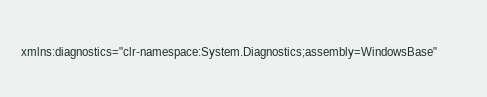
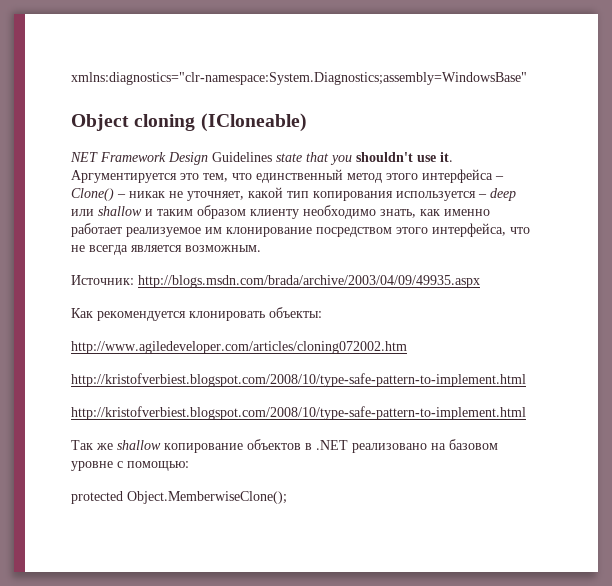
(437, 53) none -> [71,113,307,132] [70,152,453,165] [71,169,504,183] [71,187,516,201] [71,205,490,219] [71,223,530,237] [71,245,261,255] [71,275,480,288] [71,307,322,321] [71,341,407,354] [71,373,526,387] [71,406,526,420] [71,439,498,453] [71,461,189,471] [71,491,287,504] // Object cloning (ICloneable) // NET Framework Design Guidelines state that you shouldn't use it. Аргументируется это тем, что единственный метод этого интерфейса – Clone() – никак не уточняет, какой тип копирования используется – deep или shallow и таким образом клиенту необходимо знать, как именно работает реализуемое им клонирование посредством этого интерфейса, что не всегда является возможным. // Источник: http://blogs.msdn.com/brada/archive/2003/04/09/49935.aspx // Как рекомендуется клонировать объекты: // http://www.agiledeveloper.com/articles/cloning072002.htm // http://kristofverbiest.blogspot.com/2008/10/type-safe-pattern-to-implement.html // http://kristofverbiest.blogspot.com/2008/10/type-safe-pattern-to-implement.html // Так же shallow копирование объектов в .NET реализовано на базовом уровне с помощью: // protected Object.MemberwiseClone();

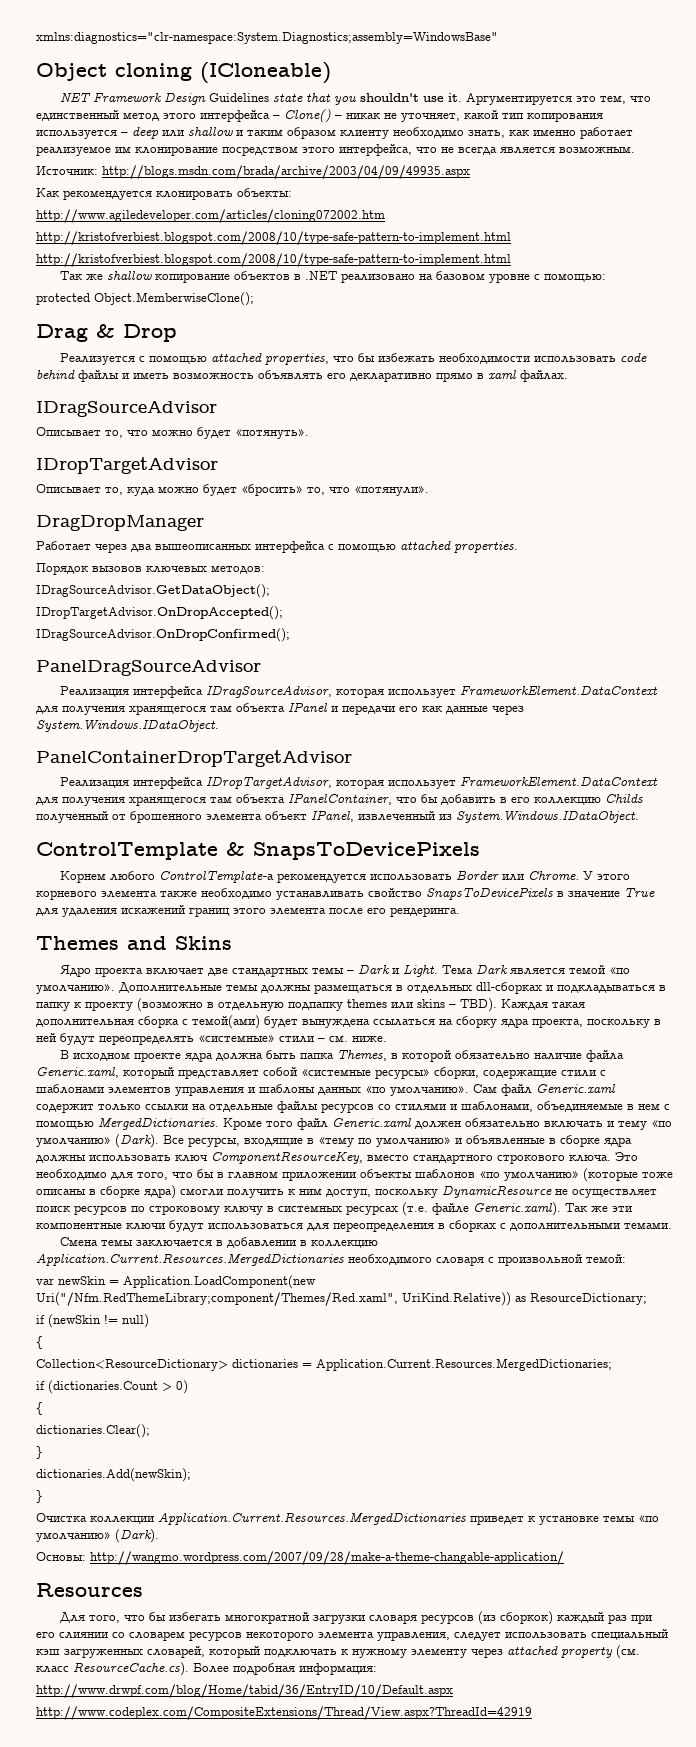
(287, 497) none -> [36,324,177,342] [60,353,648,365] [36,370,568,382] [36,401,217,417] [36,427,309,439] [36,457,218,474] [36,484,429,496] [36,515,204,531] [36,541,518,553] [36,563,265,575] [36,584,270,598] [36,606,283,620] [36,628,290,642] [36,660,261,676] [60,685,659,698] [36,702,524,715] [36,719,219,732] [36,750,352,767] [60,776,659,789] [36,793,643,806] [36,810,639,823] [36,842,480,860] [60,870,631,883] [36,887,655,900] [36,905,460,917] [36,936,232,950] [60,964,631,977] [36,982,666,994] [36,998,585,1012] [36,1015,661,1029] [36,1033,387,1045] [60,1050,625,1062] [36,1067,606,1079] [36,1084,616,1096] [36,1101,670,1113] [36,1117,672,1130] [36,1134,632,1148] [36,1151,638,1164] [36,1168,673,1182] [36,1185,657,1199] [36,1202,632,1216] [36,1220,672,1232] [60,1237,379,1248] [36,1253,626,1266] [36,1275,316,1289] [36,1292,647,1306] [36,1314,149,1328] [36,1336,43,1349] [36,1358,612,1371] [36,1380,188,1394] [36,1402,43,1415] [36,1424,150,1438] [36,1446,43,1459] [36,1468,191,1482] [36,1490,43,1503] [36,1512,659,1525] [36,1529,159,1543] [36,1551,564,1565] [36,1583,143,1597] [60,1611,653,1625] [36,1629,668,1641] [36,1645,640,1659] [36,1662,377,1676] [36,1684,453,1698] [36,1706,532,1720] // Drag & Drop // Реализуется с помощью attached properties, что бы избежать необходимости использовать code behind файлы и иметь возможность объявлять его декларативно прямо в xaml файлах. // IDragSourceAdvisor // Описывает то, что можно будет «потянуть». // IDropTargetAdvisor // Описывает то, куда можно будет «бросить» то, что «потянули». // DragDropManager // Работает через два вышеописанных интерфейса с помощью attached properties. // Порядок вызовов ключевых методов: // IDragSourceAdvisor.GetDataObject(); // IDropTargetAdvisor.OnDropAccepted(); // IDragSourceAdvisor.OnDropConfirmed(); // PanelDragSourceAdvisor // Реализация интерфейса IDragSourceAdvisor, которая использует FrameworkElement.DataContext для получения хранящегося там объекта IPanel и передачи его как данные через System.Windows.IDataObject. // PanelContainerDropTargetAdvisor // Реализация интерфейса IDropTargetAdvisor, которая использует FrameworkElement.DataContext для получения хранящегося там объекта IPanelContainer, что бы добавить в его коллекцию Childs полученный от брошенного элемента объект IPanel, извлеченный из System.Windows.IDataObject. // ControlTemplate & SnapsToDevicePixels // Корнем любого ControlTemplate-а рекомендуется использовать Border или Chrome. У этого корневого элемента также необходимо устанавливать свойство SnapsToDevicePixels в значение True для удаления искажений границ этого элемента после его рендеринга. // Themes and Skins // Ядро проекта включает две стандартных темы – Dark и Light. Тема Dark является темой «по умолчанию». Дополнительные темы должны размещаться в отдельных dll-сборках и подкладываться в папку к проекту (возможно в отдельную подпапку themes или skins – TBD). Каждая такая дополнительная сборка с темой(ами) будет вынуждена ссылаться на сборку ядра проекта, поскольку в ней будут переопределять «системные» стили – см. ниже. // В исходном проекте ядра должна быть папка Themes, в которой обязательно наличие файла Generic.xaml, который представляет собой «системные ресурсы» сборки, содержащие стили с шаблонами элементов управления и шаблоны данных «по умолчанию». Сам файл Generic.xaml содержит только ссылки на отдельные файлы ресурсов со стилями и шаблонами, объединяемые в нем с помощью MergedDictionaries. Кроме того файл Generic.xaml должен обязательно включать и тему «по умолчанию» (Dark). Все ресурсы, входящие в «тему по умолчанию» и объявленные в сборке ядра должны использовать ключ ComponentResourceKey, вместо стандартного строкового ключа. Это необходимо для того, что бы в главном приложении объекты шаблонов «по умолчанию» (которые тоже описаны в сборке ядра) смогли получить к ним доступ, поскольку DynamicResource не осуществляет поиск ресурсов по строковому ключу в системных ресурсах (т.е. файле Generic.xaml). Так же эти компонентные ключи будут использоваться для переопределения в сборках с дополнительными темами. // Смена темы заключается в добавлении в коллекцию Application.Current.Resources.MergedDictionaries необходимого словаря с произвольной темой: // var newSkin = Application.LoadComponent(new Uri("/Nfm.RedThemeLibrary;component/Themes/Red.xaml", UriKind.Relative)) as ResourceDictionary; // if (newSkin != null) // { // Collection<ResourceDictionary> dictionaries = Application.Current.Resources.MergedDictionaries; // if (dictionaries.Count > 0) // { // dictionaries.Clear(); // } // dictionaries.Add(newSkin); // } // Очистка коллекции Application.Current.Resources.MergedDictionaries приведет к установке темы «по умолчанию» (Dark). // Основы: http://wangmo.wordpress.com/2007/09/28/make-a-theme-changable-application/ // Resources // Для того, что бы избегать многократной загрузки словаря ресурсов (из сборкок) каждый раз при его слиянии со словарем ресурсов некоторого элемента управления, следует использовать специальный кэш загруженных словарей, который подключать к нужному элементу через attached property (см. класс ResourceCache.cs). Более подробная информация: // http://www.drwpf.com/blog/Home/tabid/36/EntryID/10/Default.aspx // http://www.codeplex.com/CompositeExtensions/Thread/View.aspx?ThreadId=42919

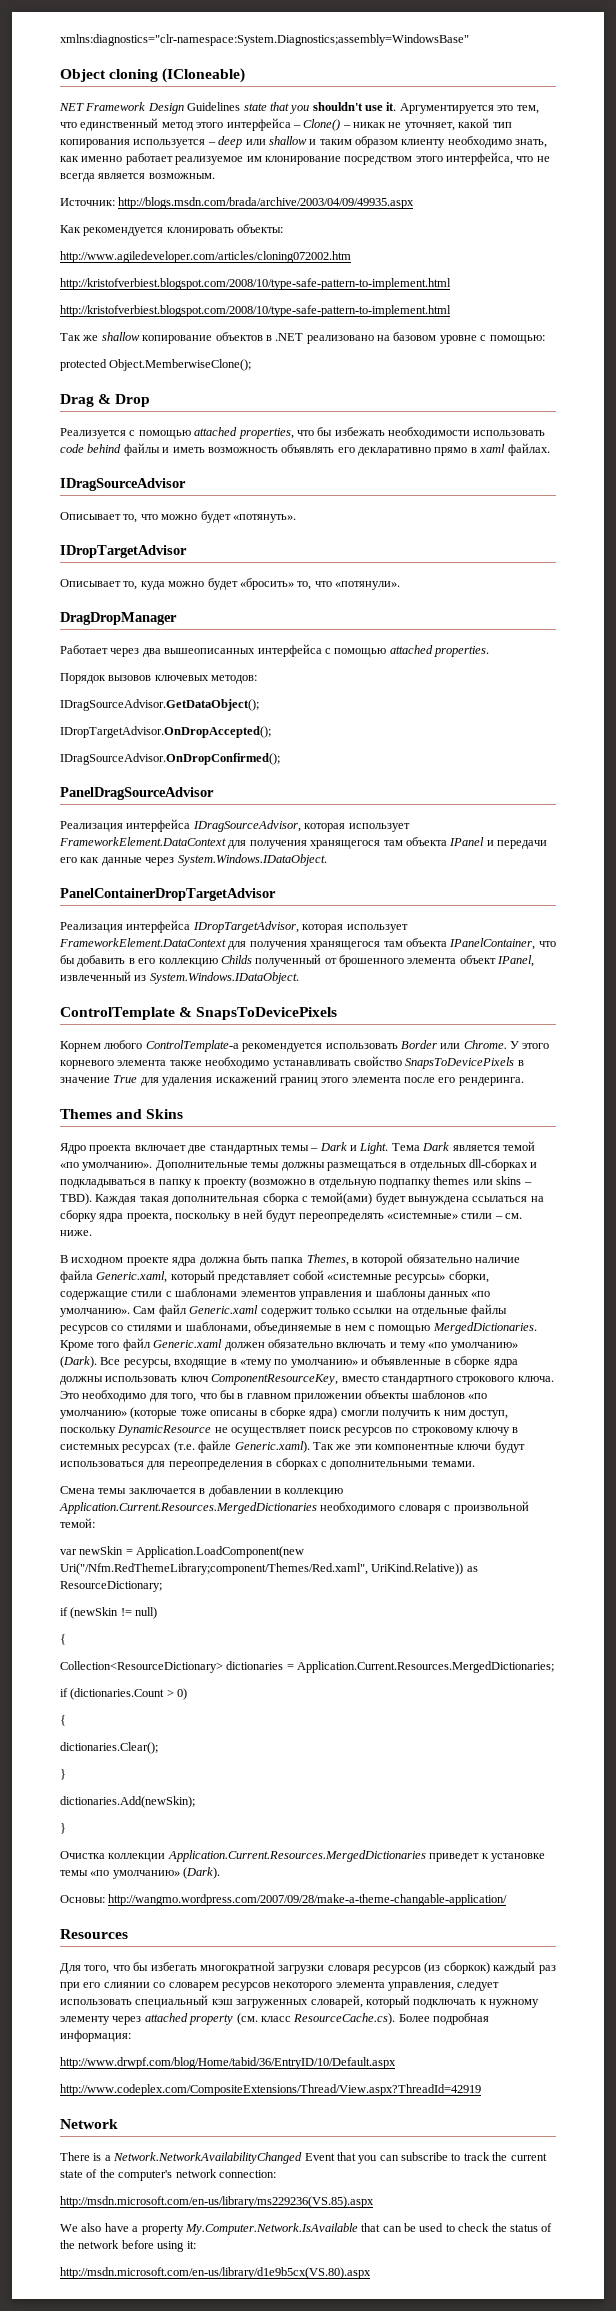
(532, 1713) none -> [60,2119,118,2129] [60,2152,547,2164] [60,2169,276,2181] [60,2196,374,2208] [60,2223,553,2235] [60,2240,196,2252] [60,2267,371,2279] // Network // There is a Network.NetworkAvailabilityChanged Event that you can subscribe to track the current state of the computer's network connection: // http://msdn.microsoft.com/en-us/library/ms229236(VS.85).aspx // We also have a property My.Computer.Network.IsAvailable that can be used to check the status of the network before using it: // http://msdn.microsoft.com/en-us/library/d1e9b5cx(VS.80).aspx

